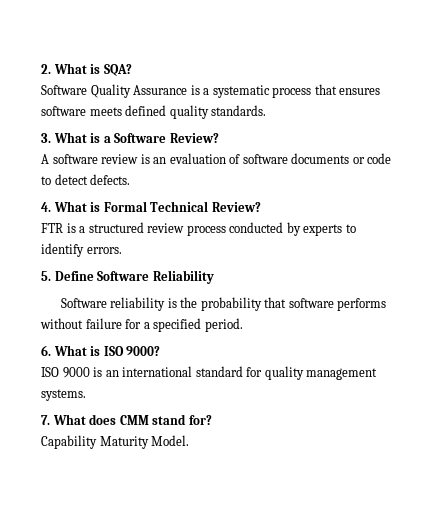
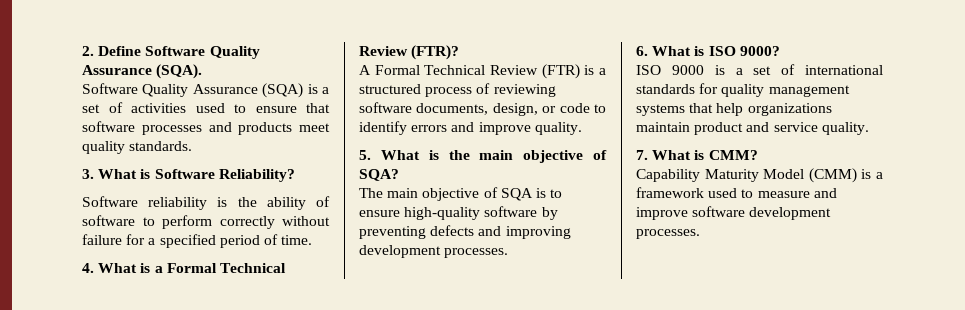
[53,63,132,76] [41,84,381,98] [41,105,167,116] What is SQA? // Software Quality Assurance is a systematic process that ensures software meets defined -> [98,46,260,59] [82,64,203,79] [82,83,329,98] [82,102,330,113] [82,121,330,135] Define Software Quality Assurance (SQA). // Software Quality Assurance (SQA) is a set of activities used to ensure that software processes and products meet
[103,133,219,143] [41,153,392,164] [41,174,131,185] [41,201,261,212] [41,222,356,236] [41,243,122,257] [41,270,214,284] [60,297,387,311] a Software Review? // A software review is an evaluation of software documents or code to detect defects. // 4. What is Formal Technical Review? // FTR is a structured review process conducted by experts to identify errors. // 5. Define Software Reliability // Software reliability is the probability that software performs -> [154,169,295,182] [82,196,330,210] [82,215,275,229] Software Reliability? // Software reliability is the ability of software to perform correctly
[204,318,243,332] period. -> [219,234,313,248] [82,263,286,273] [359,45,460,60] [359,64,606,79] [359,83,556,97] [359,102,606,116] [359,121,582,135] [359,150,607,163] [359,169,399,181] [359,187,563,201] [359,206,558,220] [359,225,571,239] [359,245,509,258] period of time. // 4. What is a Formal Technical Review (FTR)? // A Formal Technical Review (FTR) is a structured process of reviewing software documents, design, or code to identify errors and improve quality. // 5. What is the main objective of SQA? // The main objective of SQA is to ensure high-quality software by preventing defects and improving development processes.
[105,366,378,380] [41,389,86,401] [41,414,212,425] [41,435,190,449] an international standard for quality management systems. // 7. What does CMM stand for? // Capability Maturity Model. -> [735,64,883,75] [636,83,850,97] [636,103,832,116] [636,122,869,135] [636,150,758,160] [636,168,883,183] [636,187,837,198] [636,206,832,220] [636,229,700,239] a set of international standards for quality management systems that help organizations maintain product and service quality. // 7. What is CMM? // Capability Maturity Model (CMM) is a framework used to measure and improve software development processes.

